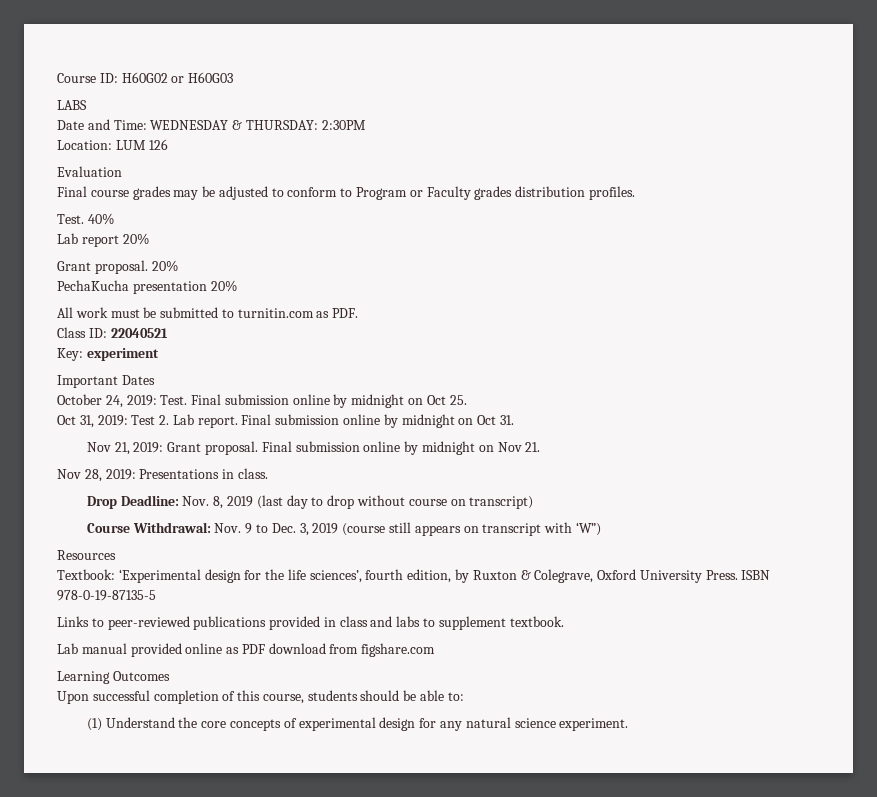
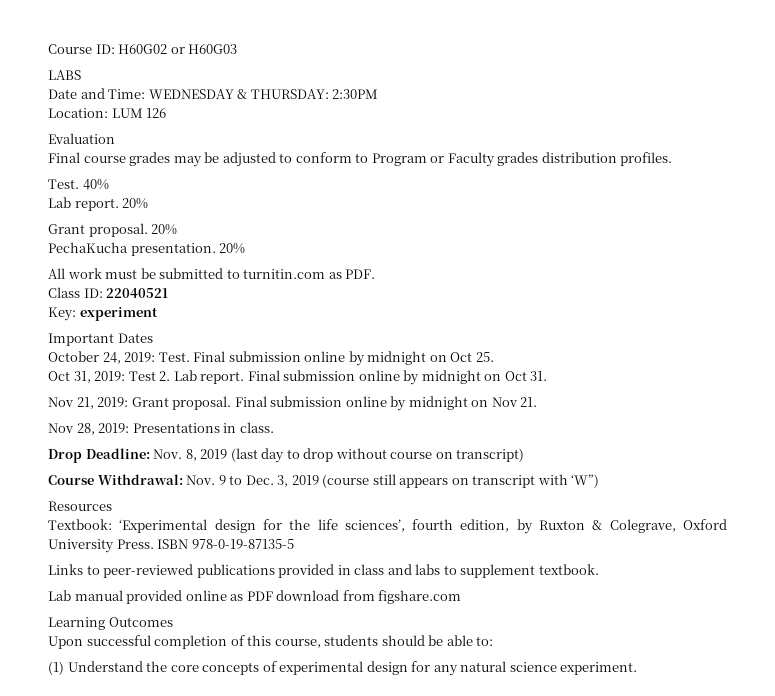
[81,235,119,247] report -> [74,198,119,211] report.
[132,281,207,294] presentation -> [130,243,216,256] presentation.

